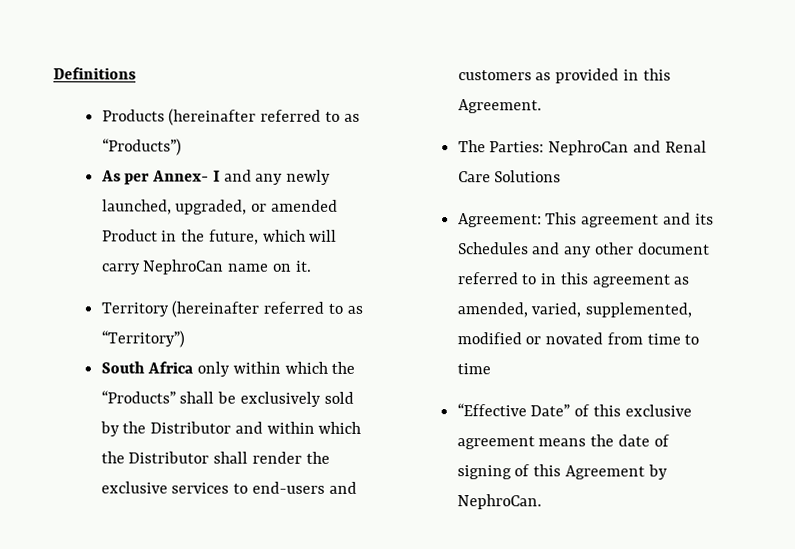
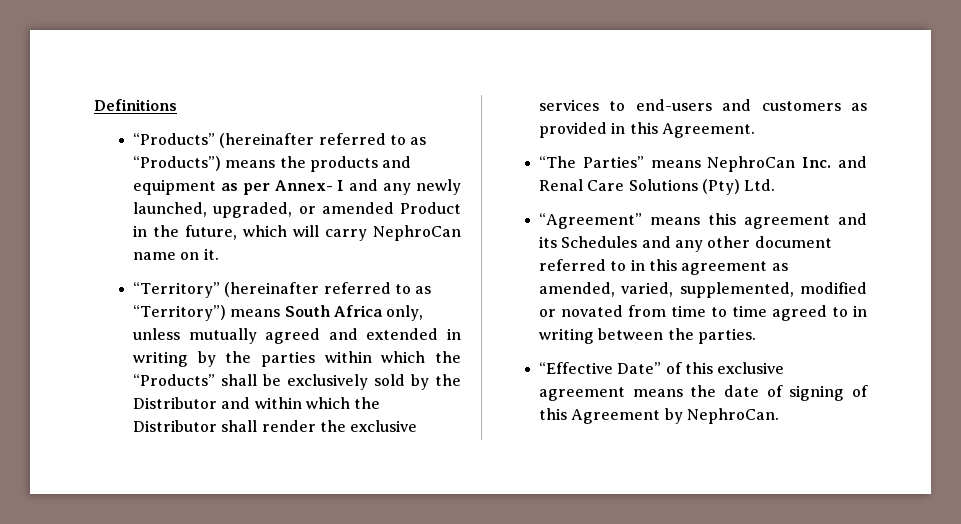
[101,109,165,122] Products -> [133,133,216,145] “Products”
[100,170,121,182] // As -> [225,156,412,172] [133,179,238,195] means the products and equipment as
[100,302,169,317] Territory -> [133,282,221,298] “Territory”
(185, 339) // -> [230,309,281,317] means
[197,361,231,377] only -> [386,305,424,321] [133,328,462,344] [133,351,316,367] only, unless mutually agreed and extended in writing by the parties
[457,140,630,156] The Parties: NephroCan -> [539,156,832,172] “The Parties” means NephroCan Inc.
[457,212,578,228] // Agreement: This -> [702,179,776,195] [539,213,737,229] (Pty) Ltd. // “Agreement” means this
(491, 369) none -> [772,305,867,321] [539,328,757,344] agreed to in writing between the parties.

